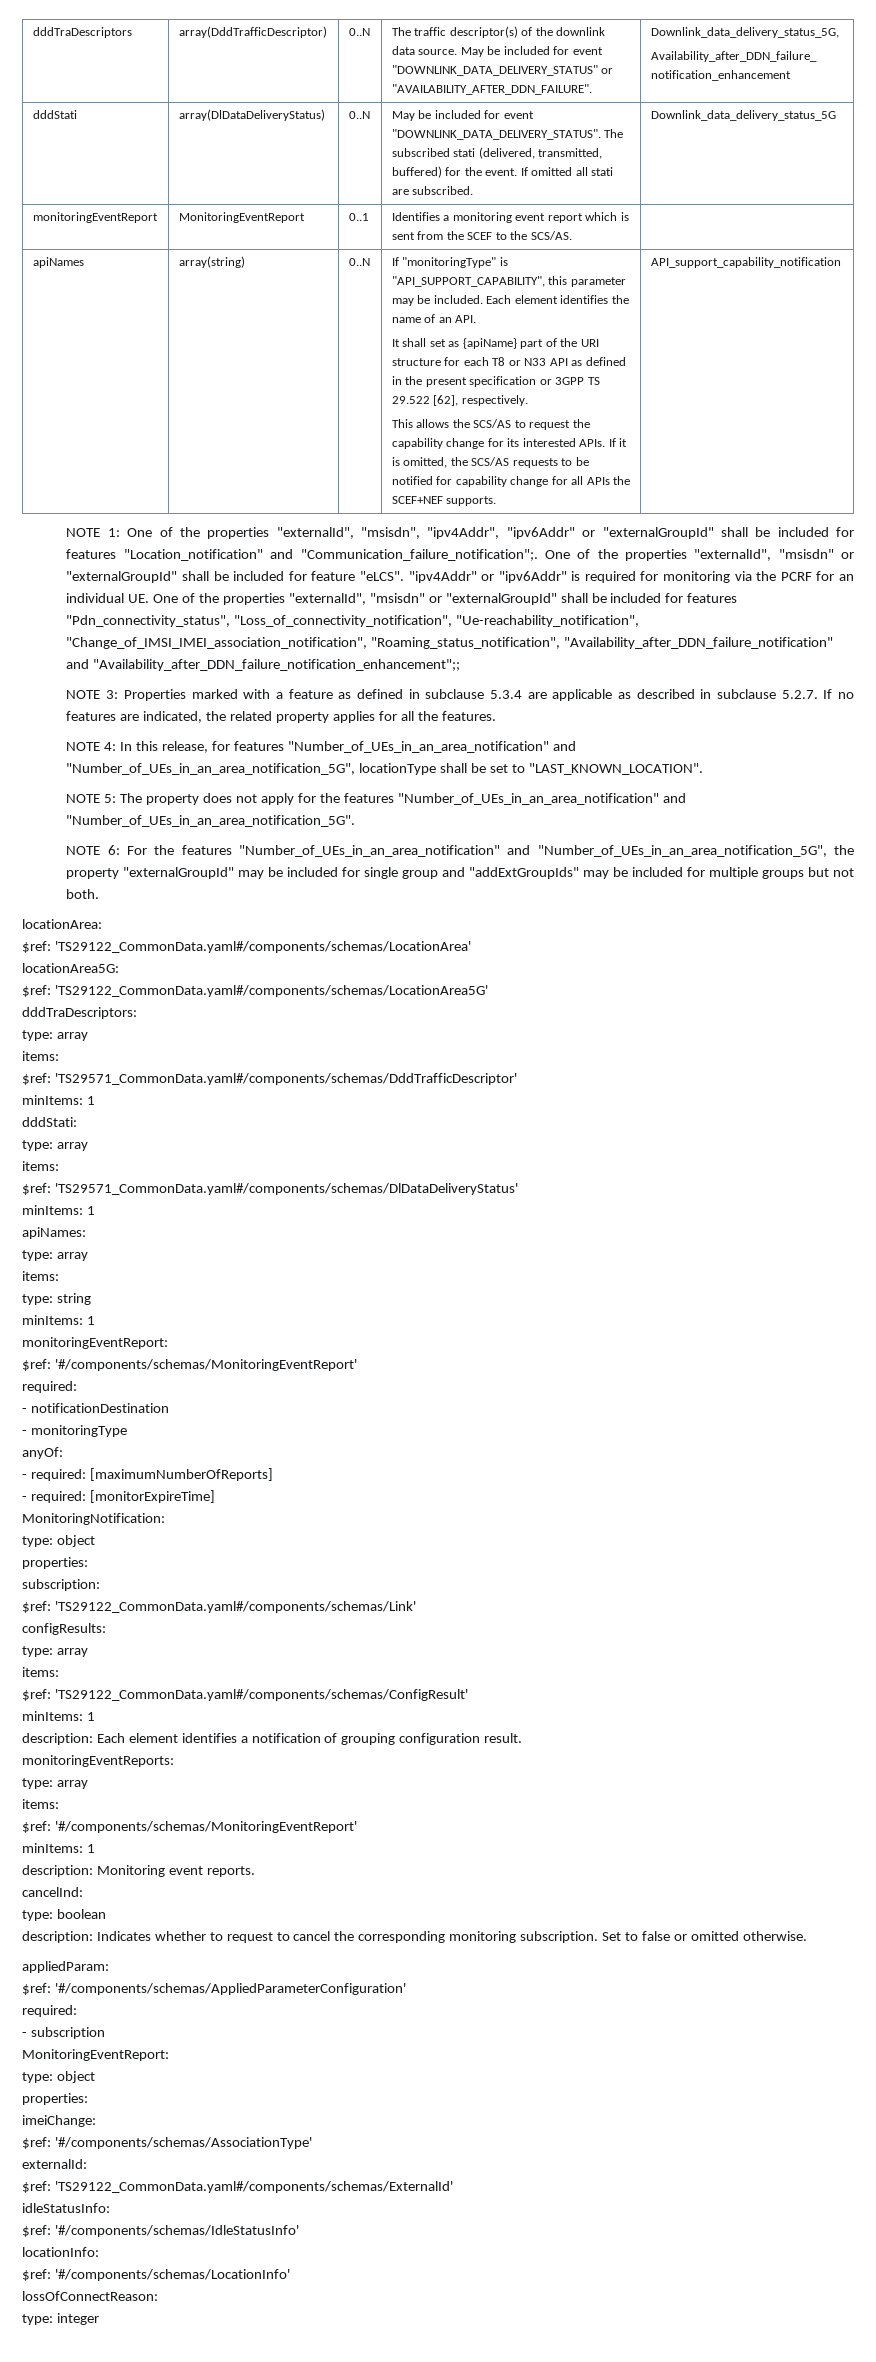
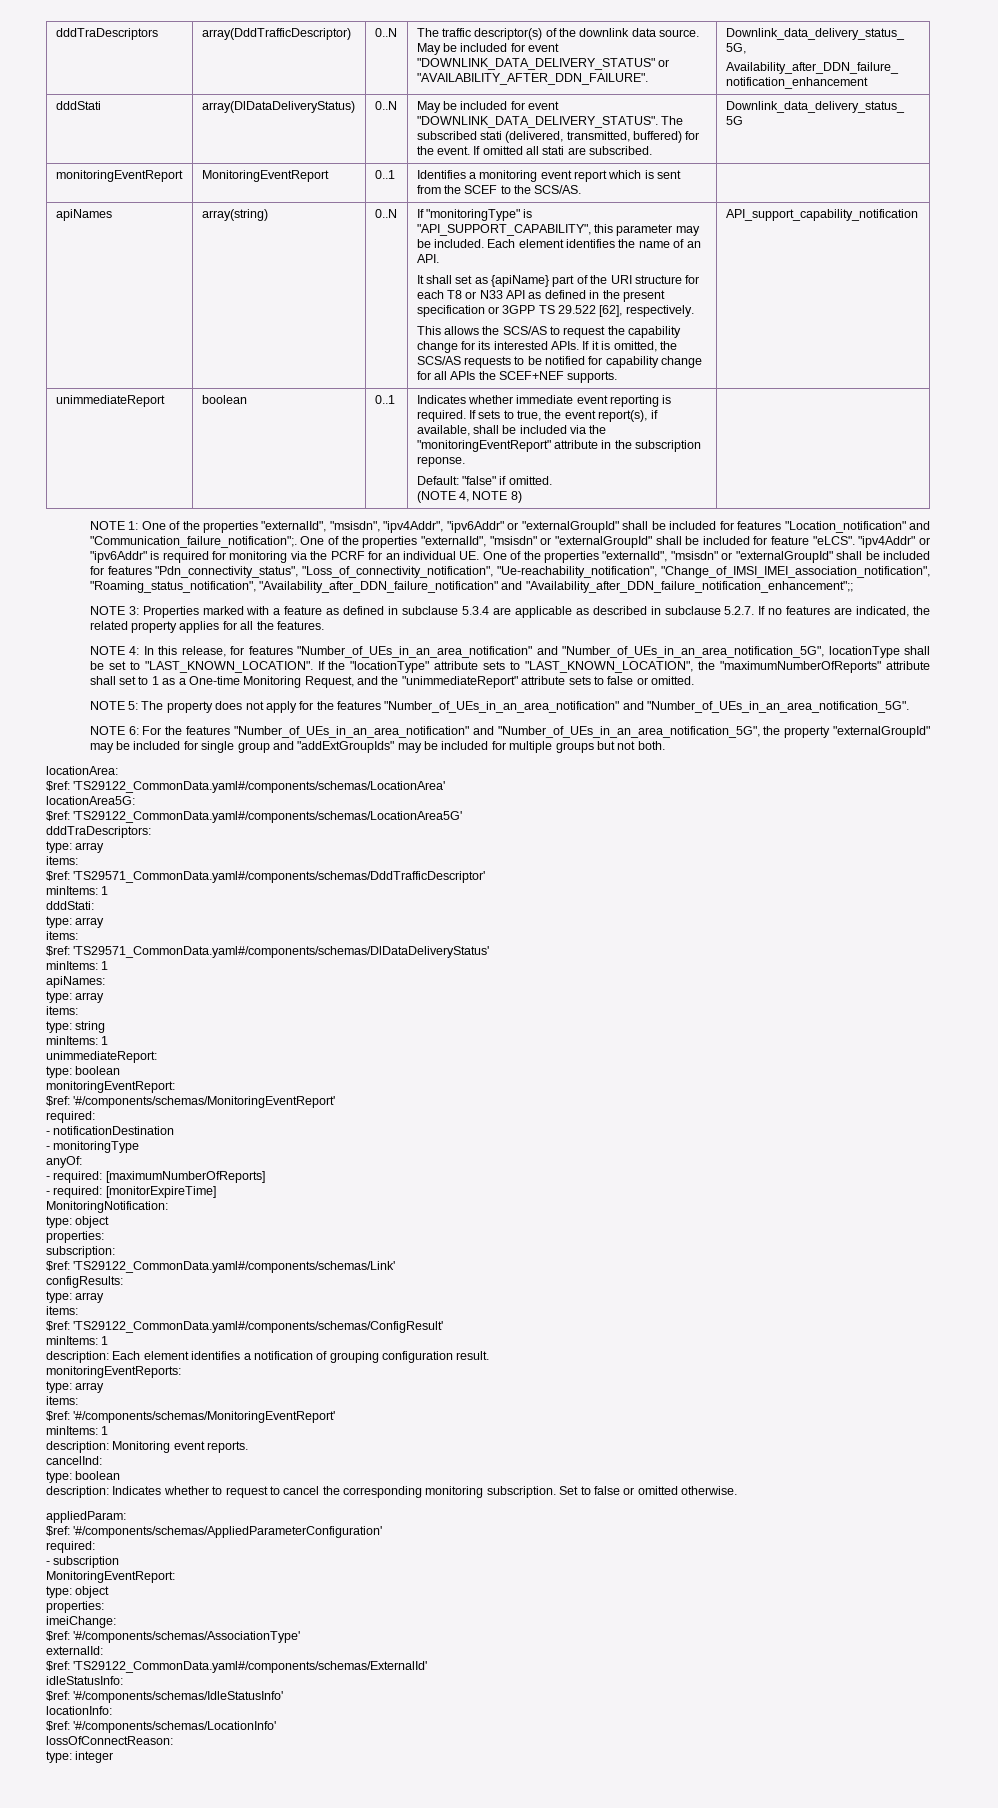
(841, 262) none -> [55,395,165,407] [201,395,247,404] [374,395,395,404] [416,395,672,407] [416,410,658,422] [416,425,607,436] [416,440,702,452] [416,456,465,467] [416,476,552,485] [416,491,522,503] // unimmediateReport | boolean | 0..1 | Indicates whether immediate event reporting is required. If sets to true, the event report(s), if available, shall be included via the "monitoringEventReport" attribute in the subscription reponse. // Default: "false" if omitted. // (NOTE 4, NOTE 8) |
(703, 769) none -> [317,661,930,673] [89,676,695,688] If the "locationType" attribute sets to "LAST_KNOWN_LOCATION", the "maximumNumberOfReports" attribute shall set to 1 as a One-time Monitoring Request, and the "unimmediateReport" attribute sets to false or omitted.
(95, 1320) none -> [46,1051,157,1063] [46,1066,121,1078] // unimmediateReport: // type: boolean

